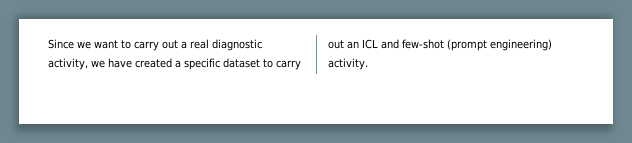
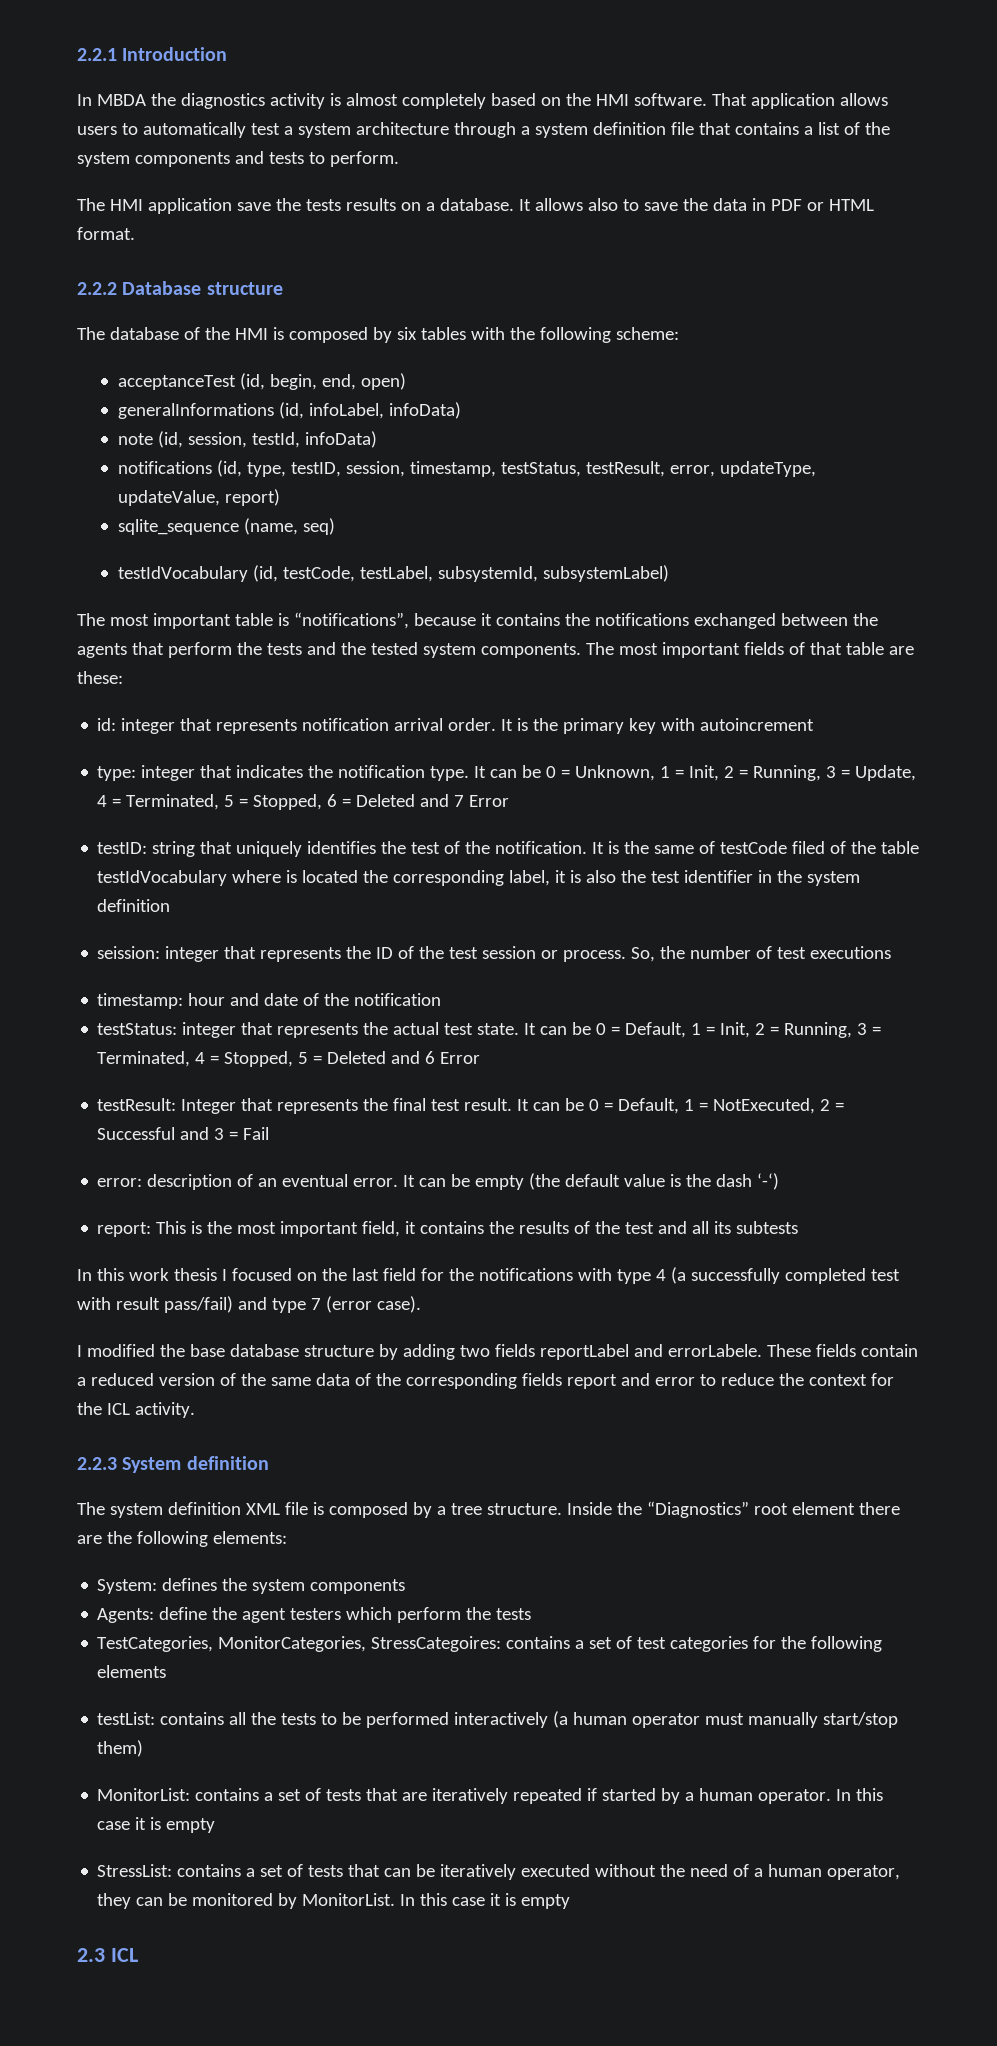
[48,39,262,51] [48,58,301,70] [328,39,552,51] [328,58,368,70] Since we want to carry out a real diagnostic activity, we have created a specific dataset to carry out an ICL and few-shot (prompt engineering) activity. -> [77,47,228,61] [77,93,888,109] [77,122,890,138] [77,151,399,167] [77,198,874,214] [77,227,135,240] [77,281,283,295] [77,327,679,343] [117,373,406,390] [117,402,461,419] [117,431,377,448] [117,460,816,477] [117,489,280,506] [117,518,335,535] [117,565,669,582] [77,612,878,629] [77,642,914,658] [77,671,123,684] [97,718,815,734] [97,765,917,781] [97,794,510,810] [97,841,920,857] [97,870,861,886] [97,899,171,912] [97,946,892,962] [97,993,442,1009] [97,1022,882,1038] [97,1051,481,1067] [97,1098,845,1114] [97,1127,270,1140] [97,1173,780,1190] [97,1221,799,1237] [77,1267,900,1284] [77,1296,421,1313] [77,1344,918,1360] [77,1373,894,1389] [77,1402,195,1418] [77,1456,269,1473] [77,1501,900,1518] [77,1531,287,1547] [97,1578,406,1594] [97,1607,532,1623] [97,1636,883,1652] [97,1665,167,1678] [97,1711,899,1728] [97,1740,144,1757] [97,1788,884,1804] [97,1817,216,1833] [97,1864,901,1880] [97,1893,571,1909] [77,1948,138,1962] 2.2.1 Introduction // In MBDA the diagnostics activity is almost completely based on the HMI software. That application allows users to automatically test a system architecture through a system definition file that contains a list of the system components and tests to perform. // The HMI application save the tests results on a database. It allows also to save the data in PDF or HTML format. // 2.2.2 Database structure // The database of the HMI is composed by six tables with the following scheme: // acceptanceTest (id, begin, end, open) // generalInformations (id, infoLabel, infoData) // note (id, session, testId, infoData) // notifications (id, type, testID, session, timestamp, testStatus, testResult, error, updateType, updateValue, report) // sqlite_sequence (name, seq) // testIdVocabulary (id, testCode, testLabel, subsystemId, subsystemLabel) // The most important table is “notifications”, because it contains the notifications exchanged between the agents that perform the tests and the tested system components. The most important fields of that table are these: // id: integer that represents notification arrival order. It is the primary key with autoincrement // type: integer that indicates the notification type. It can be 0 = Unknown, 1 = Init, 2 = Running, 3 = Update, 4 = Terminated, 5 = Stopped, 6 = Deleted and 7 Error // testID: string that uniquely identifies the test of the notification. It is the same of testCode filed of the table testIdVocabulary where is located the corresponding label, it is also the test identifier in the system definition // seission: integer that represents the ID of the test session or process. So, the number of test executions // timestamp: hour and date of the notification // testStatus: integer that represents the actual test state. It can be 0 = Default, 1 = Init, 2 = Running, 3 = Terminated, 4 = Stopped, 5 = Deleted and 6 Error // testResult: Integer that represents the final test result. It can be 0 = Default, 1 = NotExecuted, 2 = Successful and 3 = Fail // error: description of an eventual error. It can be empty (the default value is the dash ‘-‘) // report: This is the most important field, it contains the results of the test and all its subtests // In this work thesis I focused on the last field for the notifications with type 4 (a successfully completed test with result pass/fail) and type 7 (error case). // I modified the base database structure by adding two fields reportLabel and errorLabele. These fields contain a reduced version of the same data of the corresponding fields report and error to reduce the context for the ICL activity. // 2.2.3 System definition // The system definition XML file is composed by a tree structure. Inside the “Diagnostics” root element there are the following elements: // System: defines the system components // Agents: define the agent testers which perform the tests // TestCategories, MonitorCategories, StressCategoires: contains a set of test categories for the following elements // testList: contains all the tests to be performed interactively (a human operator must manually start/stop them) // MonitorList: contains a set of tests that are iteratively repeated if started by a human operator. In this case it is empty // StressList: contains a set of tests that can be iteratively executed without the need of a human operator, they can be monitored by MonitorList. In this case it is empty // 2.3 ICL

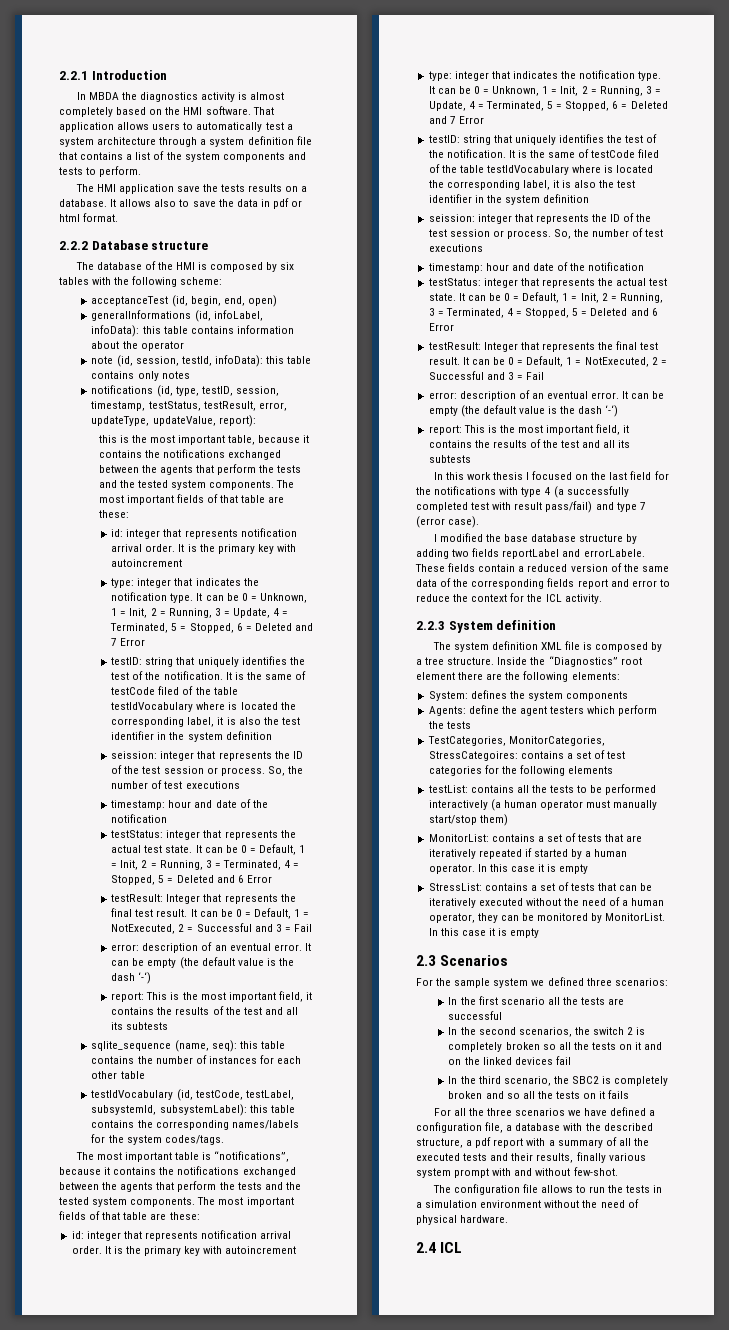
[770,199,874,211] PDF or HTML -> [272,198,303,209] [59,214,80,222] pdf or html
[388,402,461,419] [117,431,377,448] infoData) // note (id, session, testId, infoData) -> [91,325,294,337] [91,341,184,351] [91,355,312,367] [91,371,190,381] infoData): this table contains information about the operator // note (id, session, testId, infoData): this table contains only notes
[224,489,280,506] [117,518,335,535] report) // sqlite_sequence (name, seq) -> [218,415,256,427] [98,435,310,445] [98,449,281,460] [98,464,302,475] [98,480,295,490] [98,494,285,505] [98,510,129,518] [111,528,297,539] [111,544,296,554] [111,559,183,567] [111,578,259,588] [111,592,307,603] [111,608,289,618] [110,623,313,633] [111,638,146,646] [111,656,305,667] [111,671,307,680] [111,686,238,695] [111,702,296,712] [111,717,300,727] [111,731,272,742] [111,751,303,761] [111,765,303,776] [111,780,240,789] [111,799,268,810] [111,814,168,823] [111,830,296,840] [111,844,306,855] [111,860,300,870] [111,875,272,885] [111,894,296,904] [111,908,310,919] [111,923,312,934] [111,942,311,953] [111,957,294,969] [111,972,152,984] [111,991,312,1002] [111,1006,298,1015] [111,1022,169,1030] [91,1040,285,1052] [91,1055,302,1064] [91,1071,145,1079] report): // this is the most important table, because it contains the notifications exchanged between the agents that perform the tests and the tested system components. The most important fields of that table are these: // id: integer that represents notification arrival order. It is the primary key with autoincrement // type: integer that indicates the notification type. It can be 0 = Unknown, 1 = Init, 2 = Running, 3 = Update, 4 = Terminated, 5 = Stopped, 6 = Deleted and 7 Error // testID: string that uniquely identifies the test of the notification. It is the same of testCode filed of the table testIdVocabulary where is located the corresponding label, it is also the test identifier in the system definition // seission: integer that represents the ID of the test session or process. So, the number of test executions // timestamp: hour and date of the notification // testStatus: integer that represents the actual test state. It can be 0 = Default, 1 = Init, 2 = Running, 3 = Terminated, 4 = Stopped, 5 = Deleted and 6 Error // testResult: Integer that represents the final test result. It can be 0 = Default, 1 = NotExecuted, 2 = Successful and 3 = Fail // error: description of an eventual error. It can be empty (the default value is the dash ‘-‘) // report: This is the most important field, it contains the results of the test and all its subtests // sqlite_sequence (name, seq): this table contains the number of instances for each other table
[542,565,669,582] subsystemLabel) -> [159,1104,295,1116] [91,1120,299,1130] [91,1134,224,1145] subsystemLabel): this table contains the corresponding names/labels for the system codes/tags.
(105, 1955) none -> [440,955,509,966] [416,977,668,988] [448,996,625,1005] [448,1011,503,1020] [448,1027,646,1037] [448,1042,663,1052] [448,1056,571,1065] [448,1076,669,1086] [448,1090,630,1099] [433,1107,656,1116] [416,1122,653,1133] [416,1137,649,1148] [416,1152,646,1163] [416,1167,618,1178] [432,1184,663,1195] [416,1199,639,1208] [416,1215,509,1225] [416,1242,436,1253] Scenarios // For the sample system we defined three scenarios: // In the first scenario all the tests are successful // In the second scenarios, the switch 2 is completely broken so all the tests on it and on the linked devices fail // In the third scenario, the SBC2 is completely broken and so all the tests on it fails // For all the three scenarios we have defined a configuration file, a database with the described structure, a pdf report with a summary of all the executed tests and their results, finally various system prompt with and without few-shot. // The configuration file allows to run the tests in a simulation environment without the need of physical hardware. // 2.4

